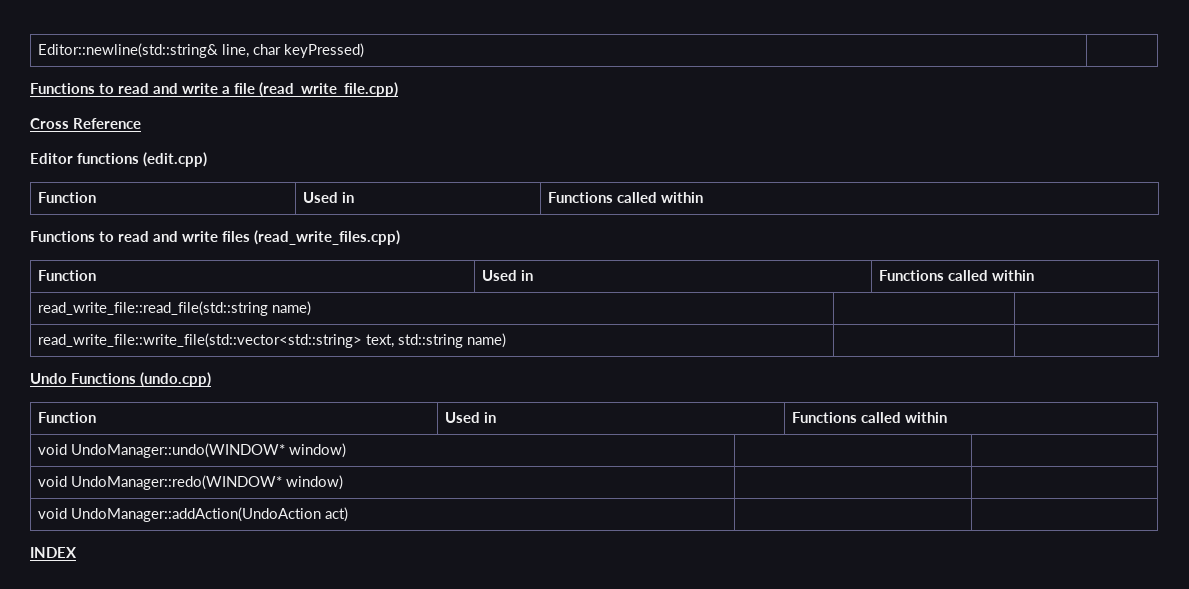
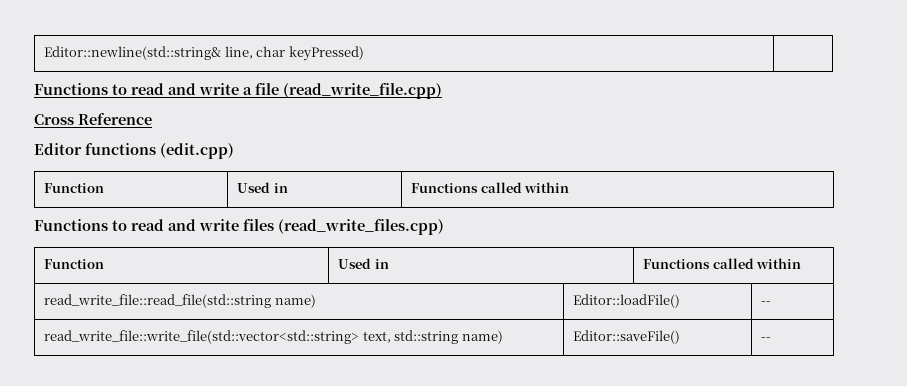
(312, 308) | -> [573,294,681,308] [761,301,772,305] Editor::loadFile() | --
[30,372,211,387] [38,412,97,423] [445,412,497,423] [792,412,948,423] [38,443,347,458] [38,475,344,490] [38,507,349,522] [30,547,77,558] | // Undo Functions (undo.cpp) // Function | Used in | Functions called within // void UndoManager::undo(WINDOW* window) | | // void UndoManager::redo(WINDOW* window) | | // void UndoManager::addAction(UndoAction act) | | // INDEX -> [573,330,681,344] [761,337,772,341] Editor::saveFile() | --

